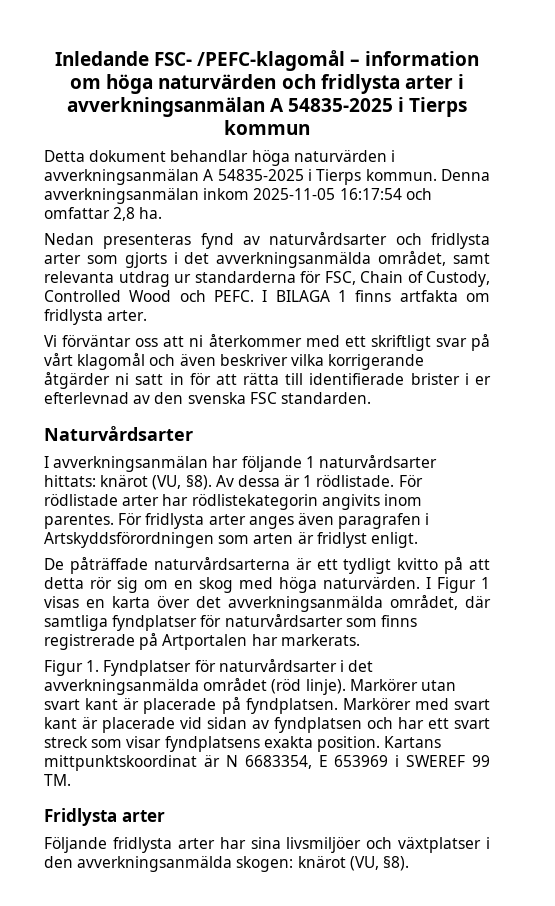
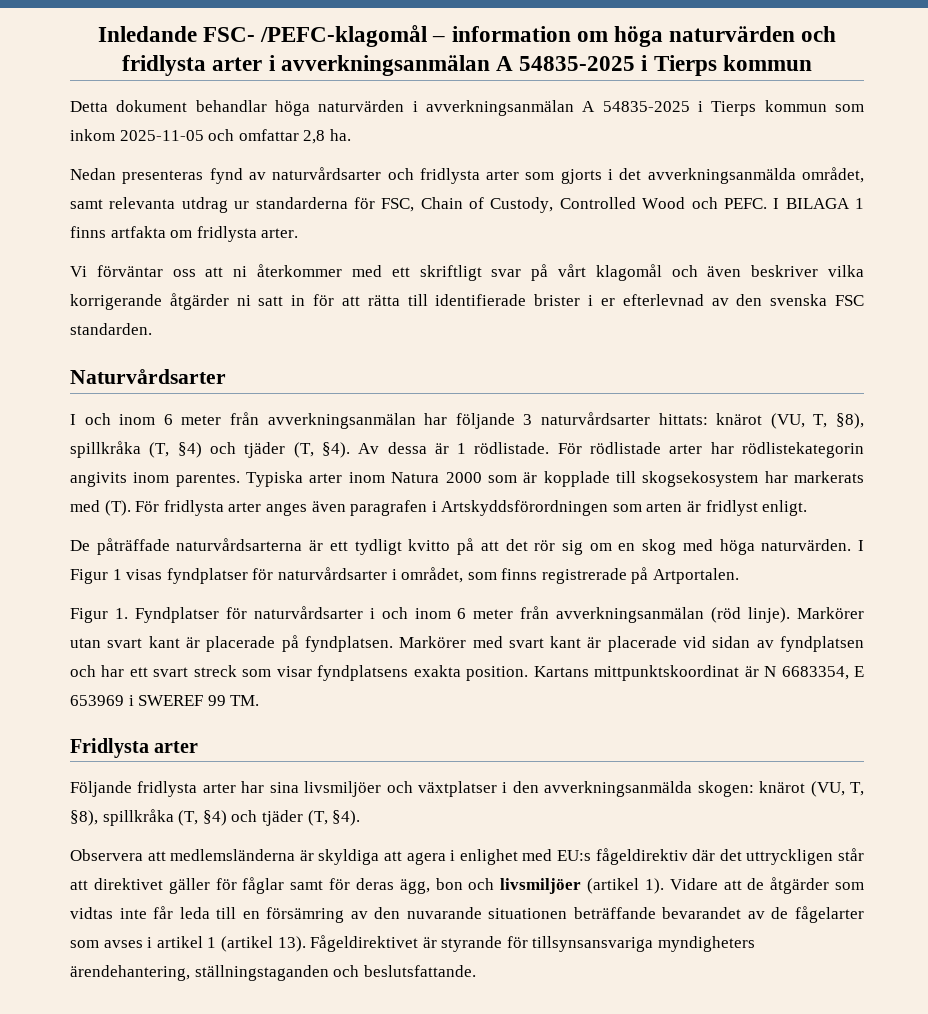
[365,169,490,181] [44,188,199,204] kommun. Denna avverkningsanmälan -> [764,100,865,112] kommun som
[339,188,402,200] 16:17:54 -> (204, 135) none
(49, 462) none -> [84,412,259,425] och inom 6 meter från
[305,456,315,468] 1 -> [523,414,533,425] 3
[185,475,212,490] §8). -> [813,413,865,429] [70,441,350,458] T, §8), spillkråka (T, §4) och tjäder (T, §4).
(114, 521) none -> [246,471,864,487] [70,500,131,516] Typiska arter inom Natura 2000 som är kopplade till skogsekosystem har markerats med (T).
[44,577,84,589] detta -> [505,539,528,551] det
[86,595,491,612] [44,615,108,631] en karta över det avverkningsanmälda området, där samtliga -> (163, 574) none
(343, 620) none -> [391,567,464,583] i området,
[162,634,360,650] Artportalen har markerats. -> [653,568,740,584] Artportalen.
[348,660,374,672] [44,678,268,695] det avverkningsanmälda området -> [381,606,705,623] och inom 6 meter från avverkningsanmälan
[382,856,409,871] §8). -> [850,782,865,796] [70,809,361,826] [70,848,865,865] [70,877,865,894] [70,906,864,923] [70,935,756,952] [70,965,476,981] T, §8), spillkråka (T, §4) och tjäder (T, §4). // Observera att medlemsländerna är skyldiga att agera i enlighet med EU:s fågeldirektiv där det uttryckligen står att direktivet gäller för fåglar samt för deras ägg, bon och livsmiljöer (artikel 1). Vidare att de åtgärder som vidtas inte får leda till en försämring av den nuvarande situationen beträffande bevarandet av de fågelarter som avses i artikel 1 (artikel 13). Fågeldirektivet är styrande för tillsynsansvariga myndigheters ärendehantering, ställningstaganden och beslutsfattande.

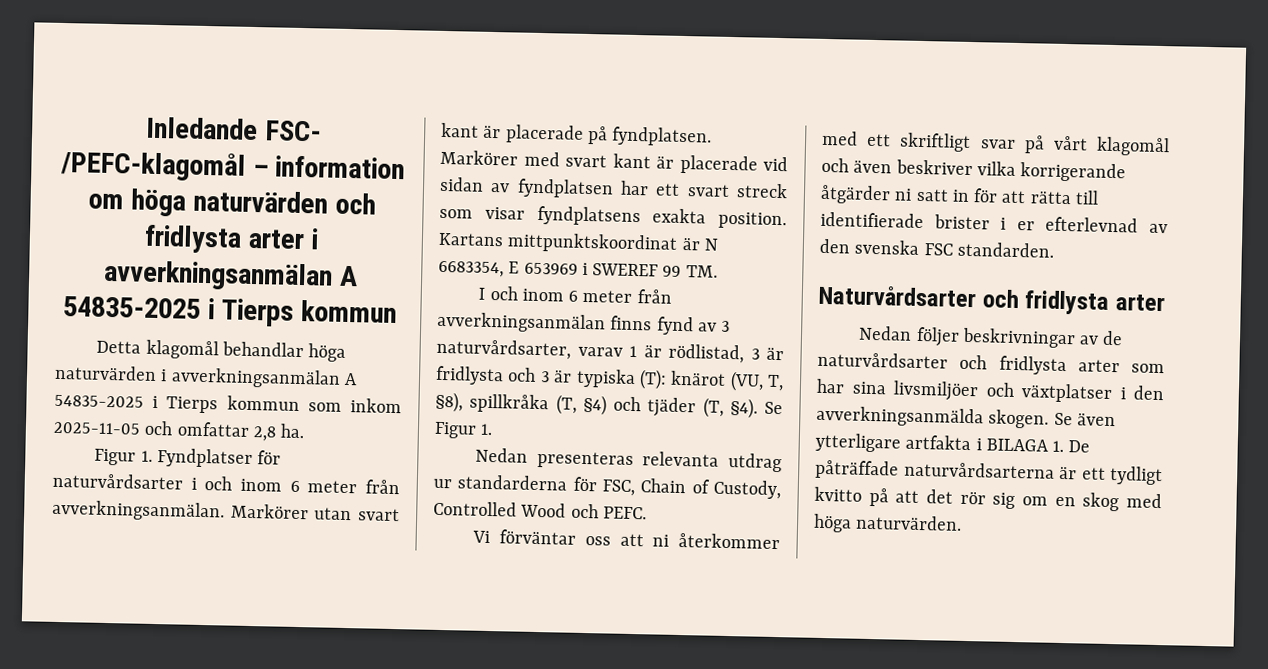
[116,100,188,112] dokument -> [145,339,219,360] klagomål
[70,167,864,184] [70,199,103,209] Nedan presenteras fynd av naturvårdsarter och fridlysta arter som gjorts i det avverkningsanmälda området, samt -> [94,448,282,469] [52,472,400,495] [52,499,400,522] [441,122,713,147] [440,149,788,175] [439,176,788,199] [439,205,787,230] [438,232,719,254] [438,260,718,278] [478,285,672,304] [437,311,731,336] [436,338,784,364] [435,365,784,392] [435,391,783,419] [434,421,494,439] [475,447,634,470] Figur 1. Fyndplatser för naturvårdsarter i och inom 6 meter från avverkningsanmälan. Markörer utan svart kant är placerade på fyndplatsen. Markörer med svart kant är placerade vid sidan av fyndplatsen har ett svart streck som visar fyndplatsens exakta position. Kartans mittpunktskoordinat är N 6683354, E 653969 i SWEREF 99 TM. // I och inom 6 meter från avverkningsanmälan finns fynd av 3 naturvårdsarter, varav 1 är rödlistad, 3 är fridlysta och 3 är typiska (T): knärot (VU, T, §8), spillkråka (T, §4) och tjäder (T, §4). Se Figur 1. // Nedan presenteras
[773,198,864,209] [70,226,299,242] I BILAGA 1 finns artfakta om fridlysta arter. -> (647, 513) none
[70,412,865,429] [70,441,864,458] [70,471,864,487] [70,500,808,516] // I och inom 6 meter från avverkningsanmälan har följande 3 naturvårdsarter hittats: knärot (VU, T, §8), spillkråka (T, §4) och tjäder (T, §4). Av dessa är 1 rödlistade. För rödlistade arter har rödlistekategorin angivits inom parentes. Typiska arter inom Natura 2000 som är kopplade till skogsekosystem har markerats med (T). För fridlysta arter anges även paragrafen i Artskyddsförordningen som arten är fridlyst enligt. // -> [981,289,1165,315] [858,325,1124,349] [817,351,1165,376] [816,378,1165,404] [816,405,1116,429] [815,432,1065,453] och fridlysta arter // Nedan följer beskrivningar av de naturvårdsarter och fridlysta arter som har sina livsmiljöer och växtplatser i den avverkningsanmälda skogen. Se även ytterligare artfakta i BILAGA 1.
[857,540,864,551] [70,567,740,584] [70,606,865,623] [70,635,864,652] [70,665,864,681] [70,695,260,706] [70,738,199,758] [70,781,865,797] [70,809,361,826] [70,848,865,865] [70,877,865,894] [70,906,864,923] [70,935,756,952] [70,965,476,981] I Figur 1 visas fyndplatser för naturvårdsarter i området, som finns registrerade på Artportalen. // Figur 1. Fyndplatser för naturvårdsarter i och inom 6 meter från avverkningsanmälan (röd linje). Markörer utan svart kant är placerade på fyndplatsen. Markörer med svart kant är placerade vid sidan av fyndplatsen och har ett svart streck som visar fyndplatsens exakta position. Kartans mittpunktskoordinat är N 6683354, E 653969 i SWEREF 99 TM. // Fridlysta arter // Följande fridlysta arter har sina livsmiljöer och växtplatser i den avverkningsanmälda skogen: knärot (VU, T, §8), spillkråka (T, §4) och tjäder (T, §4). // Observera att medlemsländerna är skyldiga att agera i enlighet med EU:s fågeldirektiv där det uttryckligen står att direktivet gäller för fåglar samt för deras ägg, bon och livsmiljöer (artikel 1). Vidare att de åtgärder som vidtas inte får leda till en försämring av den nuvarande situationen beträffande bevarandet av de fågelarter som avses i artikel 1 (artikel 13). Fågeldirektivet är styrande för tillsynsansvariga myndigheters ärendehantering, ställningstaganden och beslutsfattande. -> (963, 522) none

